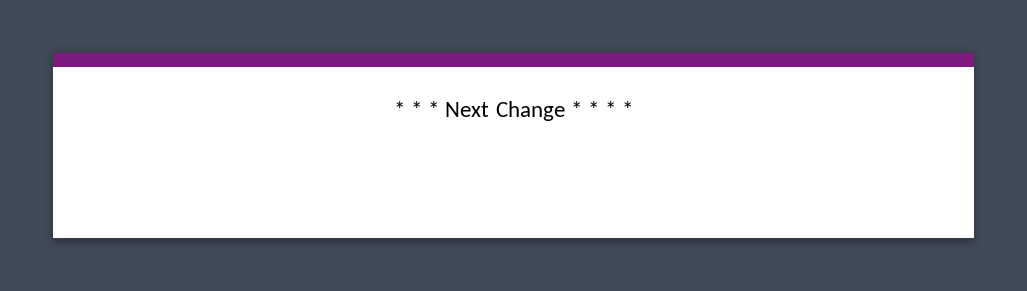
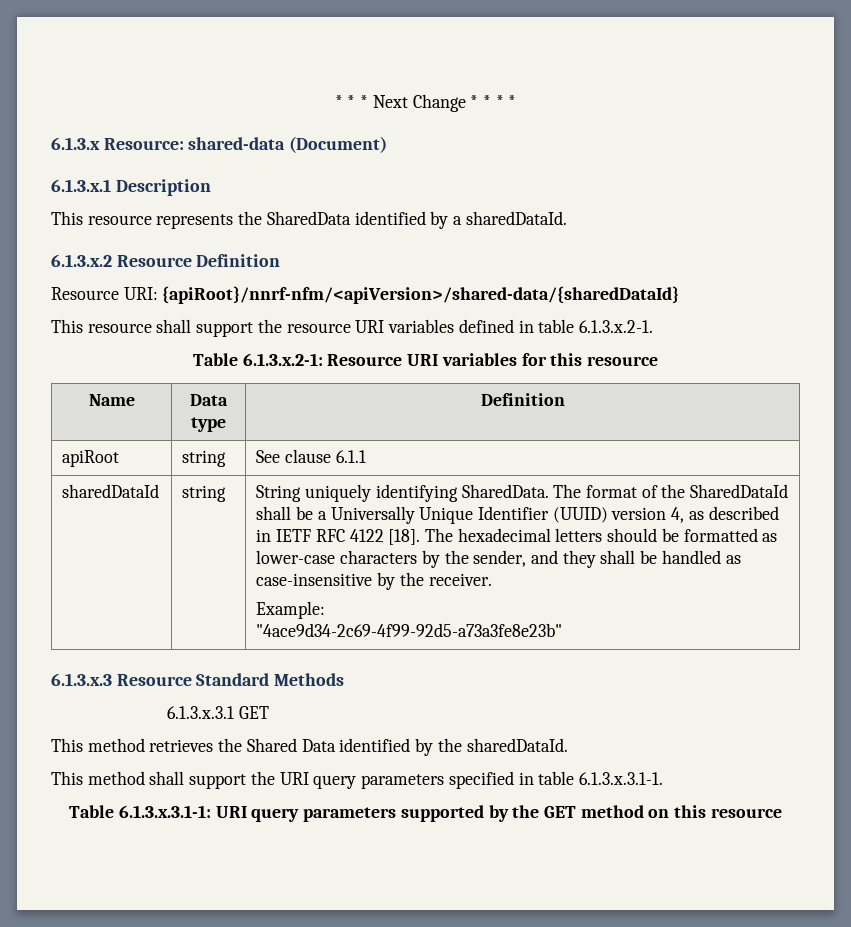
(634, 109) none -> [51,136,388,153] [51,179,211,196] [51,211,567,229] [51,254,281,267] [51,286,680,304] [51,319,653,337] [192,353,659,366] [88,394,135,406] [190,394,228,406] [191,417,226,432] [480,393,565,406] [62,450,120,467] [182,450,227,467] [256,449,366,463] [62,484,160,498] [182,485,227,502] [256,484,789,502] [256,506,779,524] [256,528,778,545] [256,550,741,568] [256,572,492,590] [256,601,326,619] [256,623,563,637] [51,673,345,686] [167,706,269,719] [51,738,568,756] [51,771,663,789] [69,805,782,822] // 6.1.3.x Resource: shared-data (Document) // 6.1.3.x.1 Description // This resource represents the SharedData identified by a sharedDataId. // 6.1.3.x.2 Resource Definition // Resource URI: {apiRoot}/nnrf-nfm/<apiVersion>/shared-data/{sharedDataId} // This resource shall support the resource URI variables defined in table 6.1.3.x.2-1. // Table 6.1.3.x.2-1: Resource URI variables for this resource // Name | Data type | Definition // apiRoot | string | See clause 6.1.1 // sharedDataId | string | String uniquely identifying SharedData. The format of the SharedDataId shall be a Universally Unique Identifier (UUID) version 4, as described in IETF RFC 4122 [18]. The hexadecimal letters should be formatted as lower-case characters by the sender, and they shall be handled as case-insensitive by the receiver. // Example: // "4ace9d34-2c69-4f99-92d5-a73a3fe8e23b" // 6.1.3.x.3 Resource Standard Methods // 6.1.3.x.3.1 GET // This method retrieves the Shared Data identified by the sharedDataId. // This method shall support the URI query parameters specified in table 6.1.3.x.3.1-1. // Table 6.1.3.x.3.1-1: URI query parameters supported by the GET method on this resource

